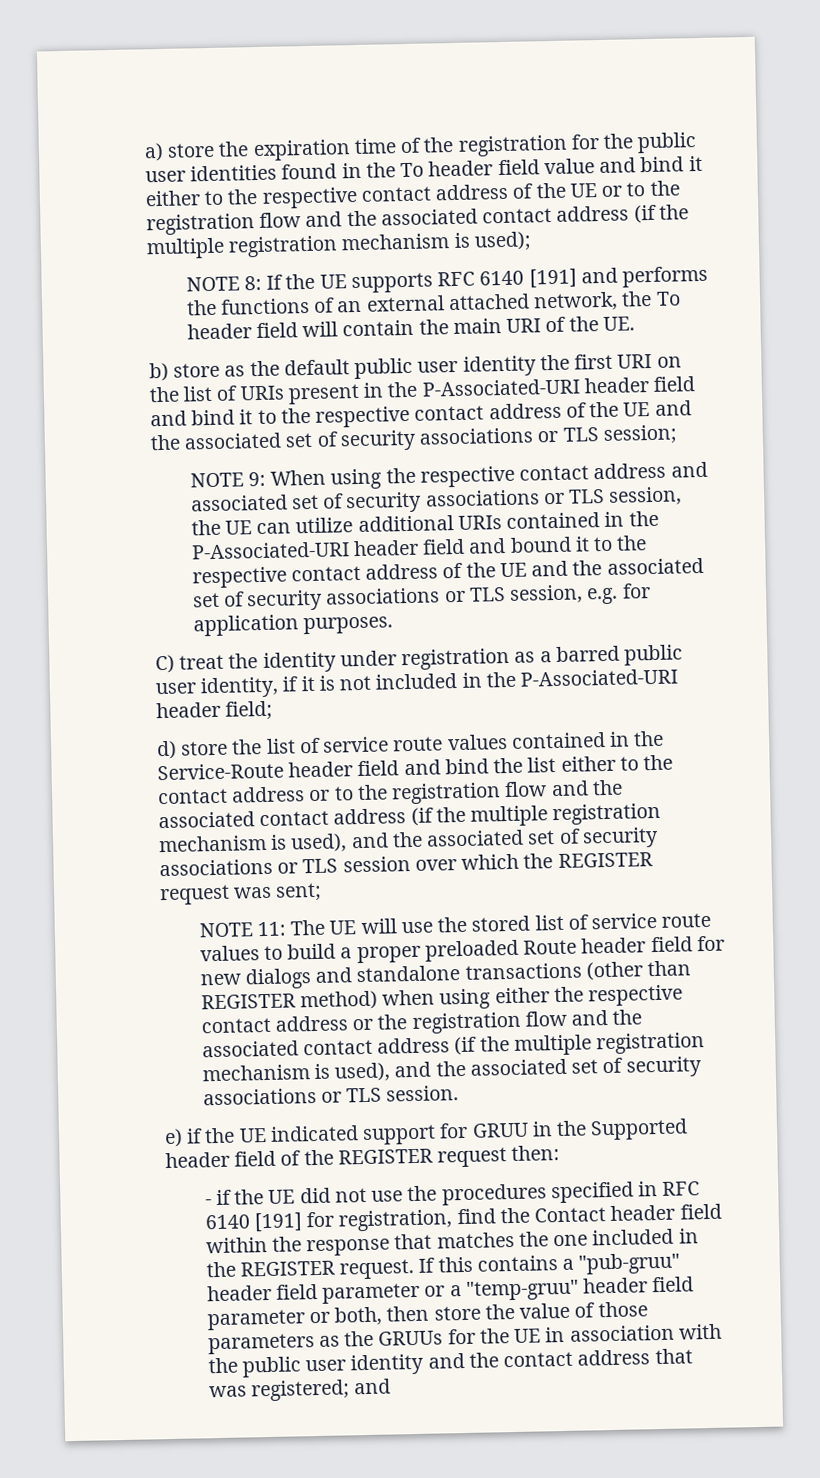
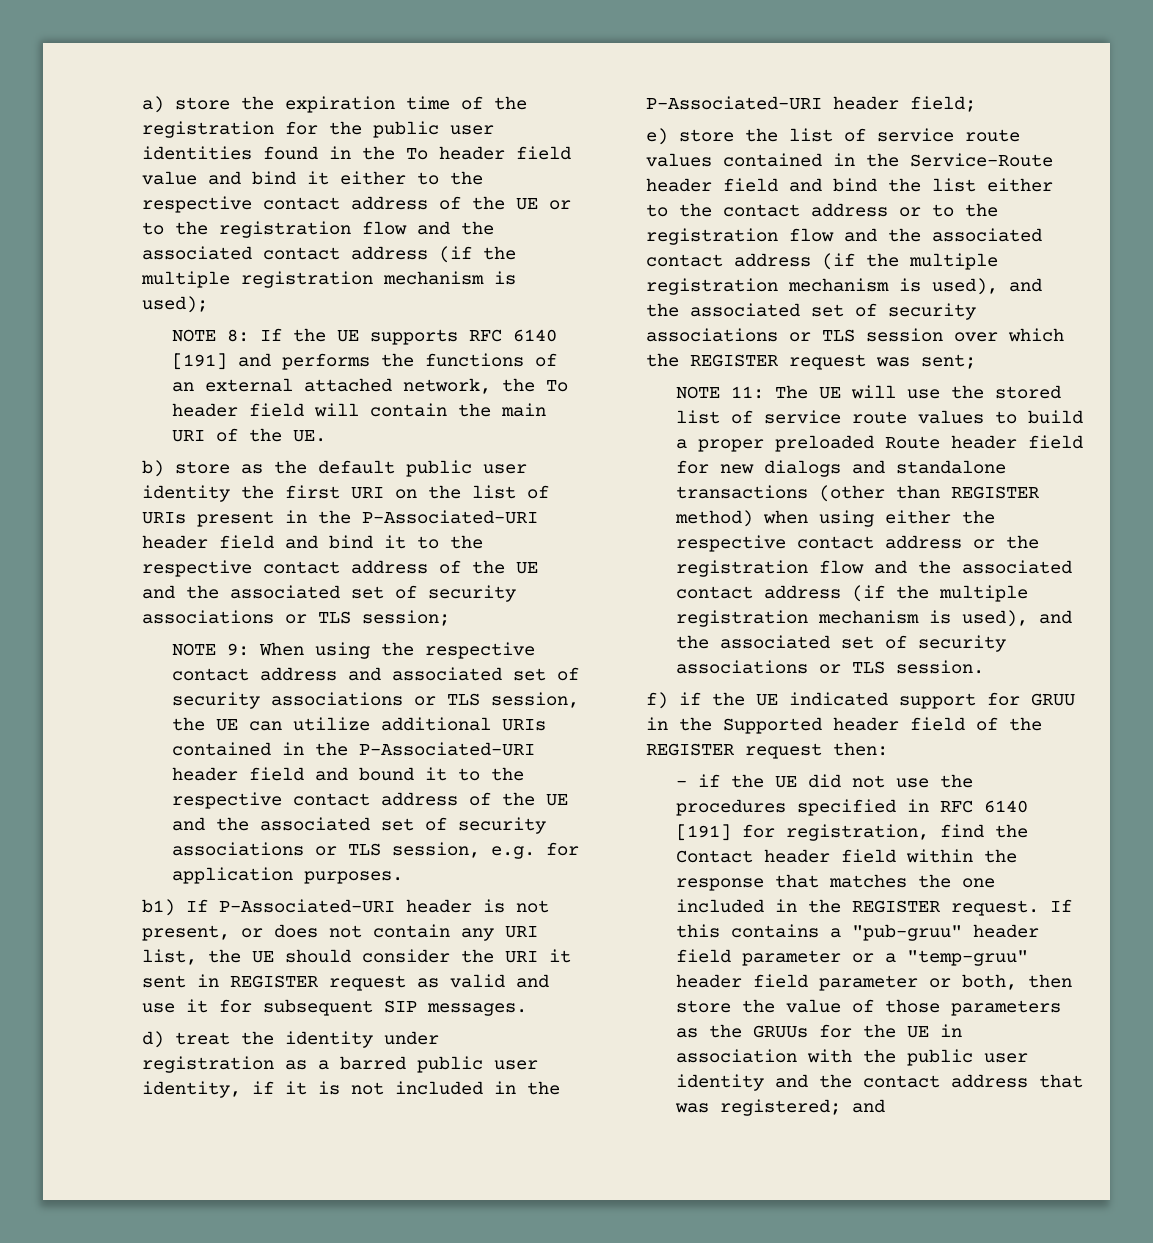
[154,654,175,674] C) -> [141,899,549,916] [141,924,538,941] [141,949,571,965] [141,974,549,991] [141,999,527,1016] [141,1031,164,1048] b1) If P-Associated-URI header is not present, or does not contain any URI list, the UE should consider the URI it sent in REGISTER request as valid and use it for subsequent SIP messages. // d)
[155,740,177,760] d) -> [645,128,668,145] e)
[163,1128,183,1148] e) -> [645,692,668,709] f)

